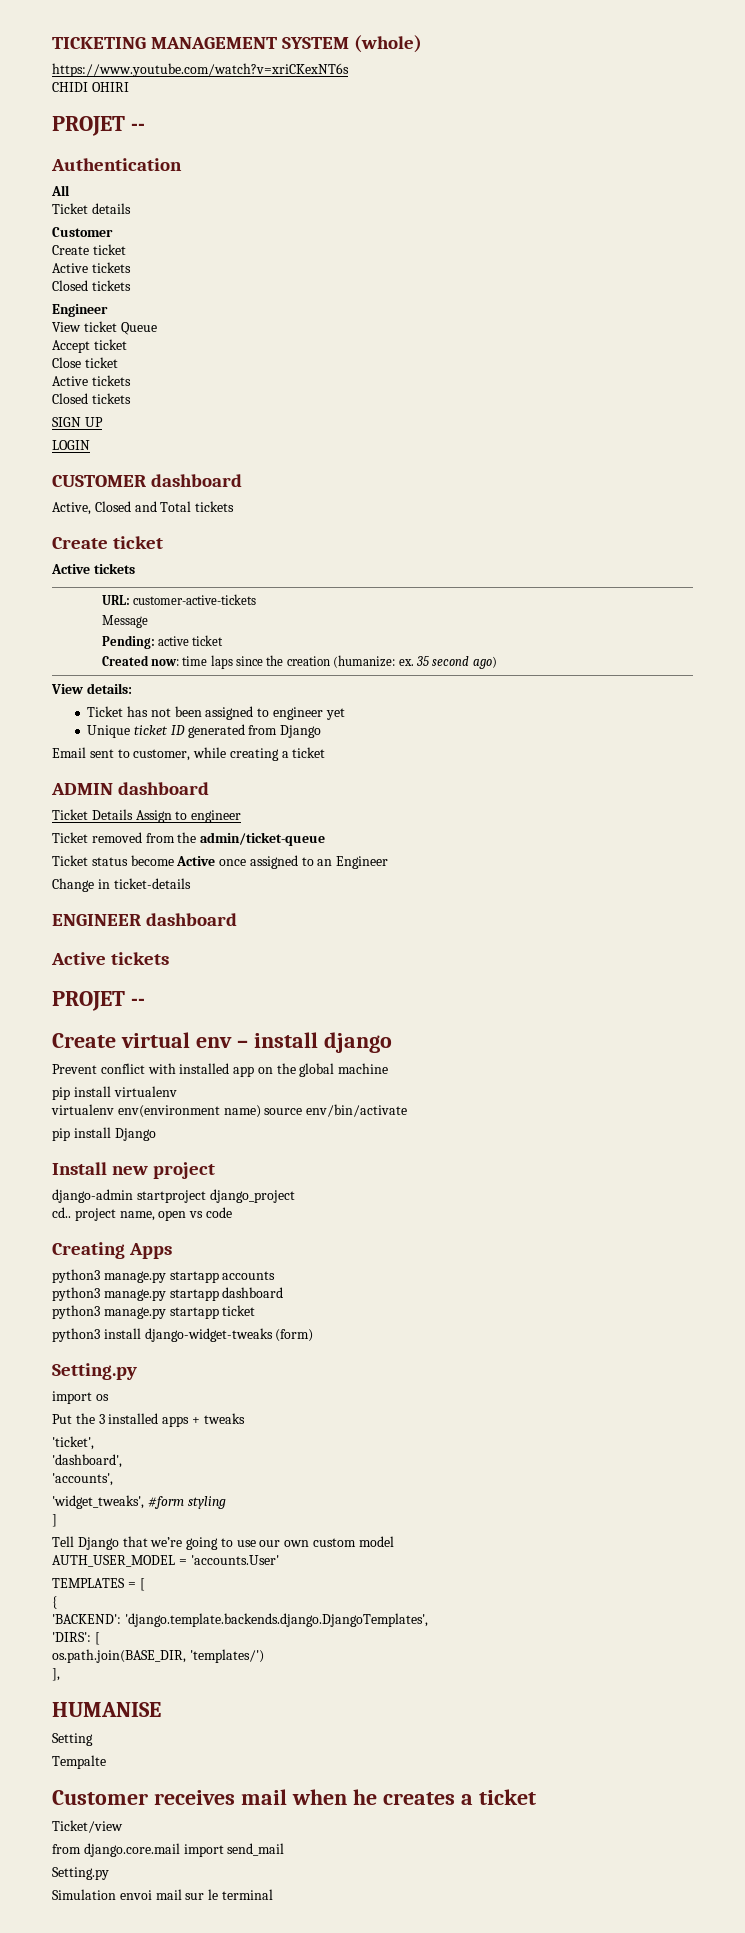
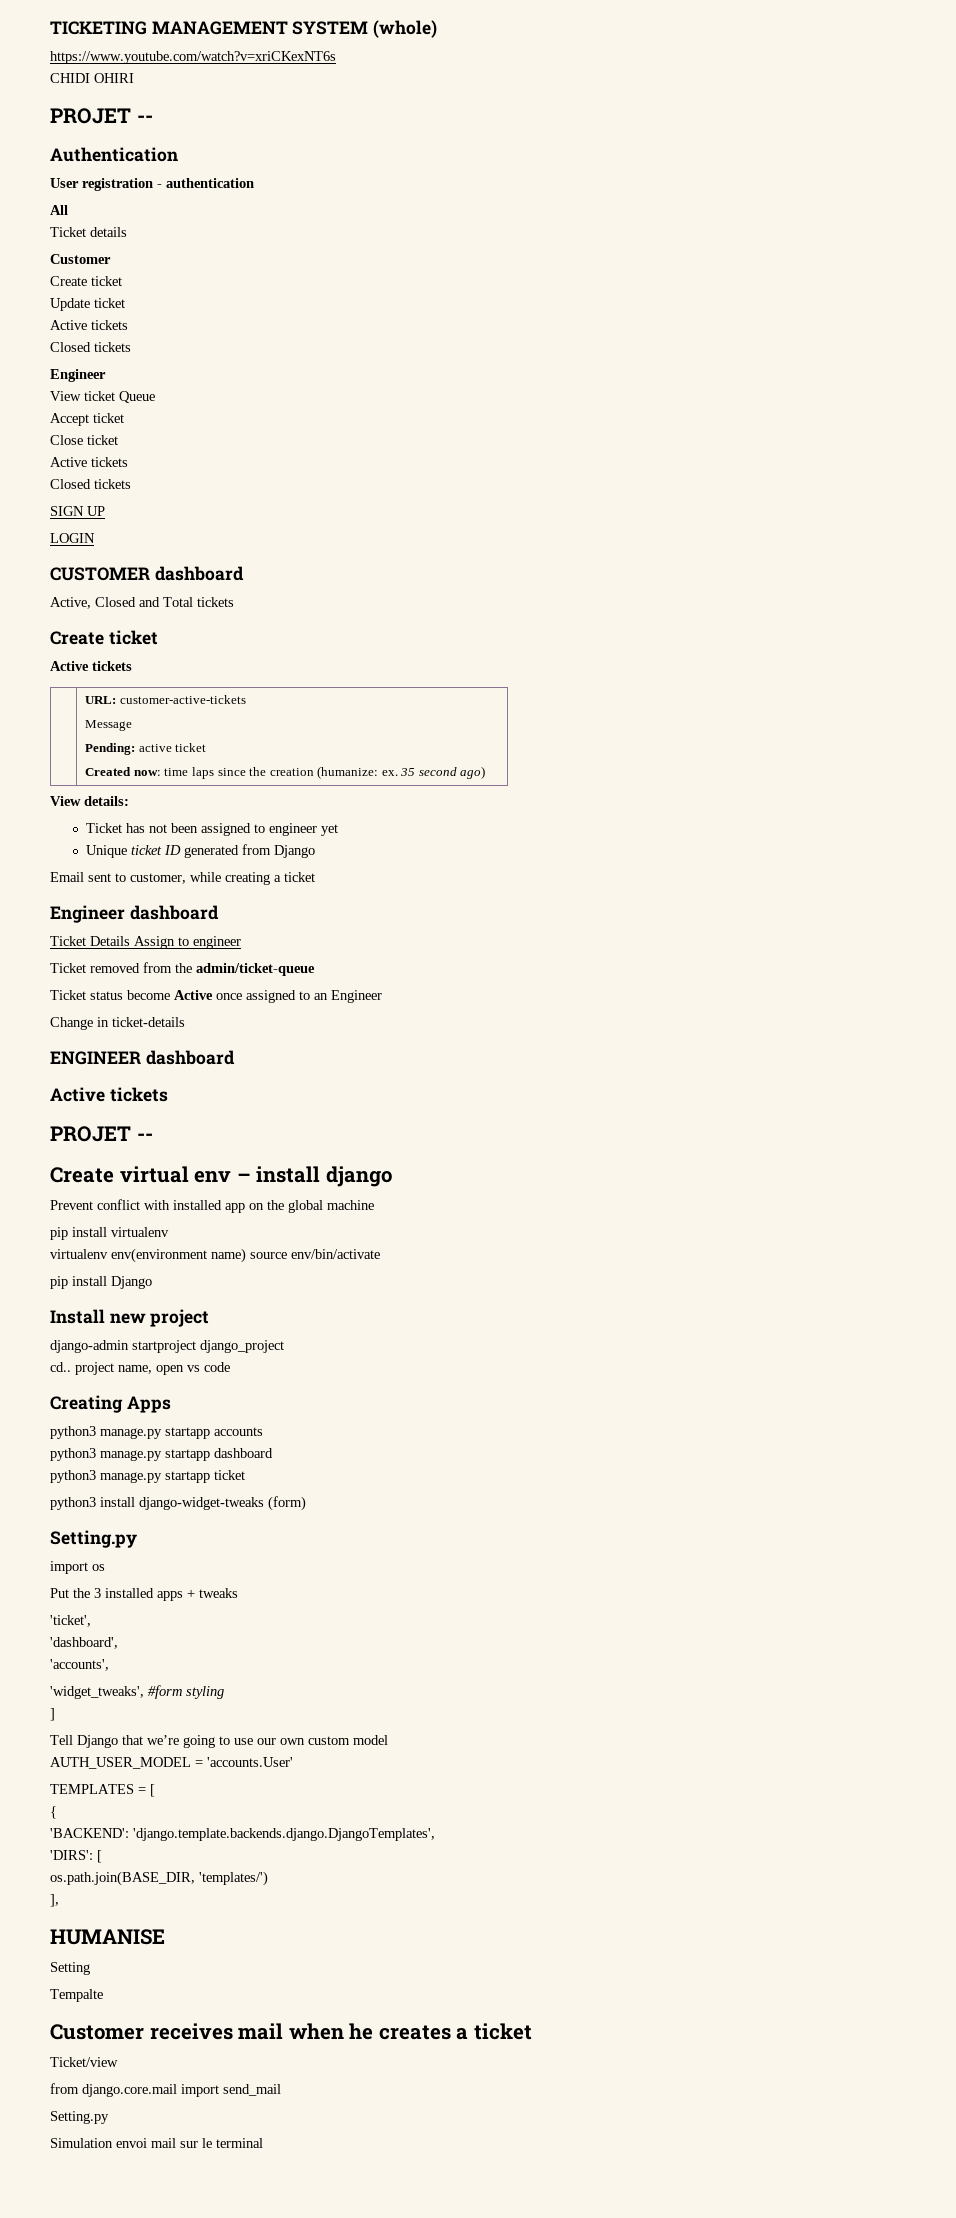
(182, 164) none -> [50,178,254,191] // User registration - authentication
(126, 249) none -> [50,298,125,311] // Update ticket
[51,783,113,795] ADMIN -> [50,905,125,923] Engineer

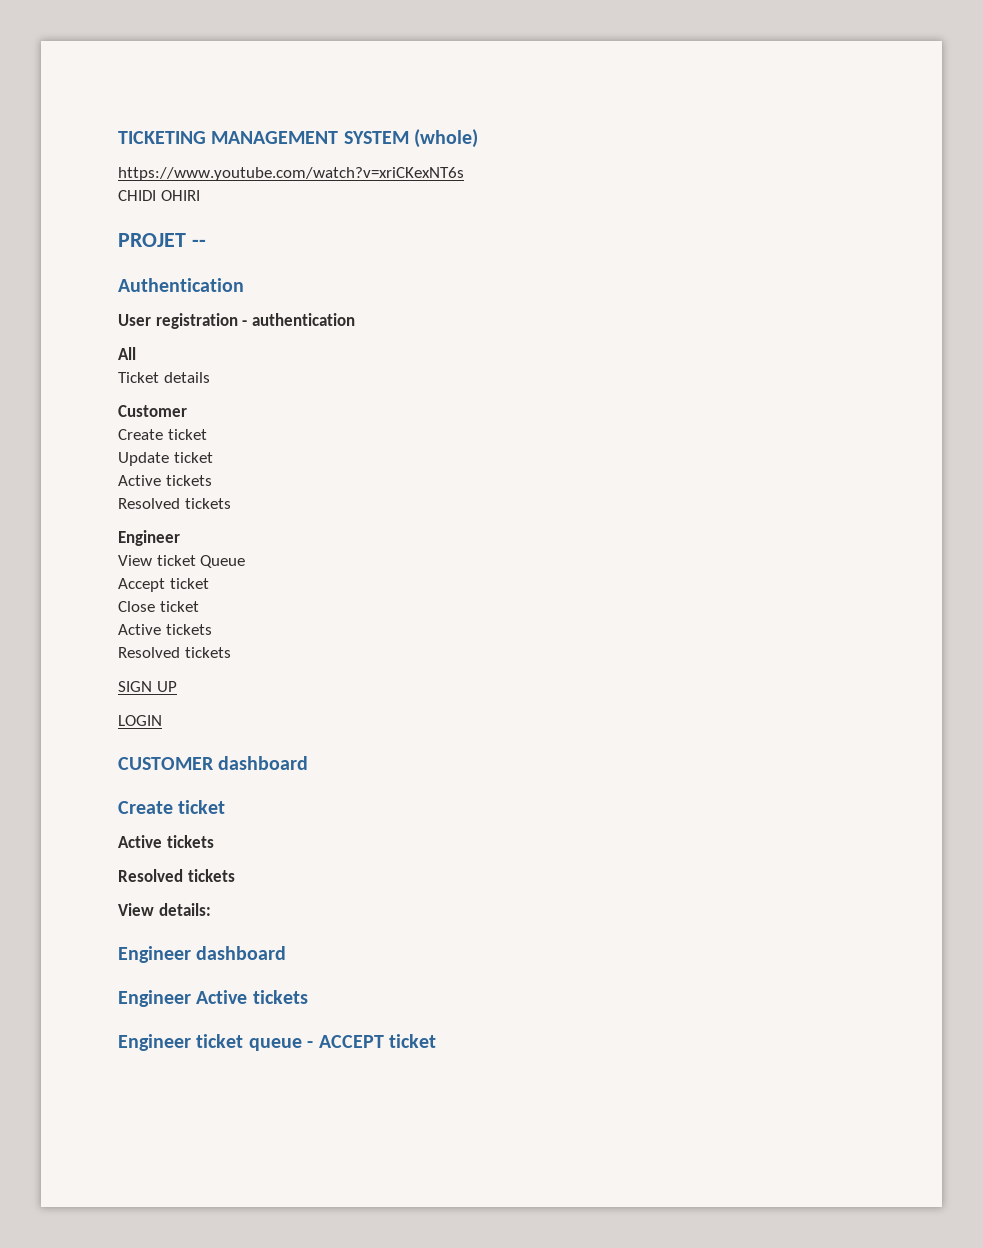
[50,342,91,352] Closed -> [118,498,180,509] Resolved
[50,479,91,489] Closed -> [118,647,180,658] Resolved
[50,597,234,609] // Active, Closed and Total tickets -> (309, 763) none
[85,695,246,704] [85,720,133,731] [85,743,207,755] [85,766,486,779] [50,796,129,806] [85,823,338,836] [85,844,315,858] [50,872,315,885] [50,905,219,923] [50,936,241,949] [50,962,315,976] [50,990,382,1003] [50,1017,185,1030] [50,1050,235,1065] [50,1087,168,1102] [50,1126,153,1142] [50,1166,392,1187] [50,1199,374,1213] [50,1227,169,1240] [50,1248,380,1263] [50,1276,152,1289] [50,1309,210,1327] [50,1340,284,1353] [50,1362,230,1375] [50,1395,171,1413] [50,1426,263,1439] [50,1448,273,1461] [50,1470,245,1483] [50,1496,306,1511] [50,1530,137,1548] [50,1561,105,1574] [50,1588,238,1601] [50,1615,91,1627] [50,1637,118,1649] [50,1659,109,1671] [50,1685,224,1699] [50,1708,55,1721] [50,1735,388,1748] [50,1757,293,1769] [50,1784,155,1797] [50,1806,57,1819] [50,1828,435,1841] [50,1850,102,1863] [50,1871,268,1886] [50,1894,59,1907] [50,1929,165,1945] [50,1962,90,1975] [50,1989,103,2002] [50,2023,532,2040] [50,2057,118,2067] [50,2083,281,2097] [50,2111,109,2124] [50,2138,263,2148] // | URL: customer-active-tickets // Message // Pending: active ticket // Created now: time laps since the creation (humanize: ex. 35 second ago) // View details: // Ticket has not been assigned to engineer yet // Unique ticket ID generated from Django // Email sent to customer, while creating a ticket // Engineer dashboard // Ticket Details Assign to engineer // Ticket removed from the admin/ticket-queue // Ticket status become Active once assigned to an Engineer // Change in ticket-details // ENGINEER dashboard // Active tickets // PROJET -- // Create virtual env – install django // Prevent conflict with installed app on the global machine // pip install virtualenv // virtualenv env(environment name) source env/bin/activate // pip install Django // Install new project // django-admin startproject django_project // cd.. project name, open vs code // Creating Apps // python3 manage.py startapp accounts // python3 manage.py startapp dashboard // python3 manage.py startapp ticket // python3 install django-widget-tweaks (form) // Setting.py // import os // Put the 3 installed apps + tweaks // 'ticket', // 'dashboard', // 'accounts', // 'widget_tweaks', #form styling // ] // Tell Django that we’re going to use our own custom model // AUTH_USER_MODEL = 'accounts.User' // TEMPLATES = [ // { // 'BACKEND': 'django.template.backends.django.DjangoTemplates', // 'DIRS': [ // os.path.join(BASE_DIR, 'templates/') // ], // HUMANISE // Setting // Tempalte // Customer receives mail when he creates a ticket // Ticket/view // from django.core.mail import send_mail // Setting.py // Simulation envoi mail sur le terminal -> [118,869,235,882] [118,903,211,916] [118,946,287,963] [118,990,308,1007] [118,1034,436,1051] // Resolved tickets // View details: // Engineer dashboard // Engineer Active tickets // Engineer ticket queue - ACCEPT ticket

